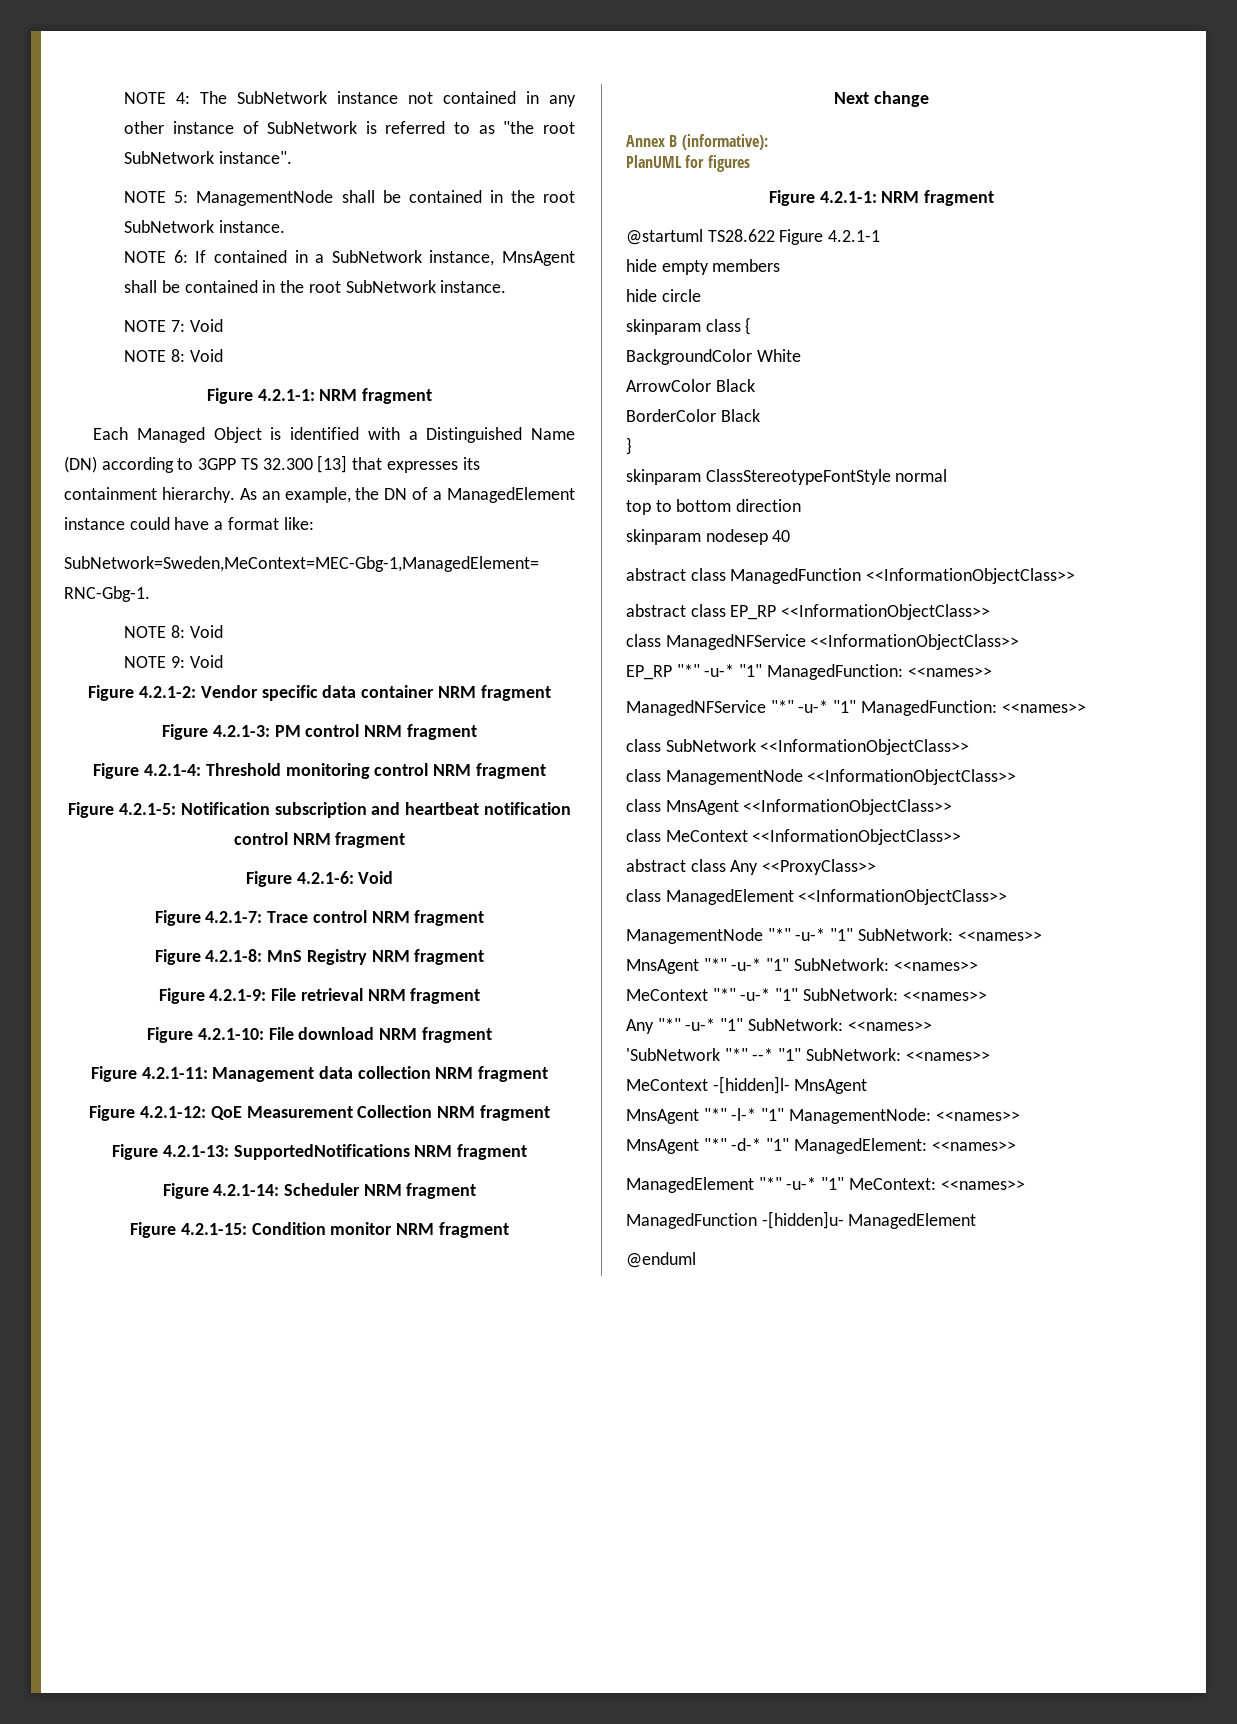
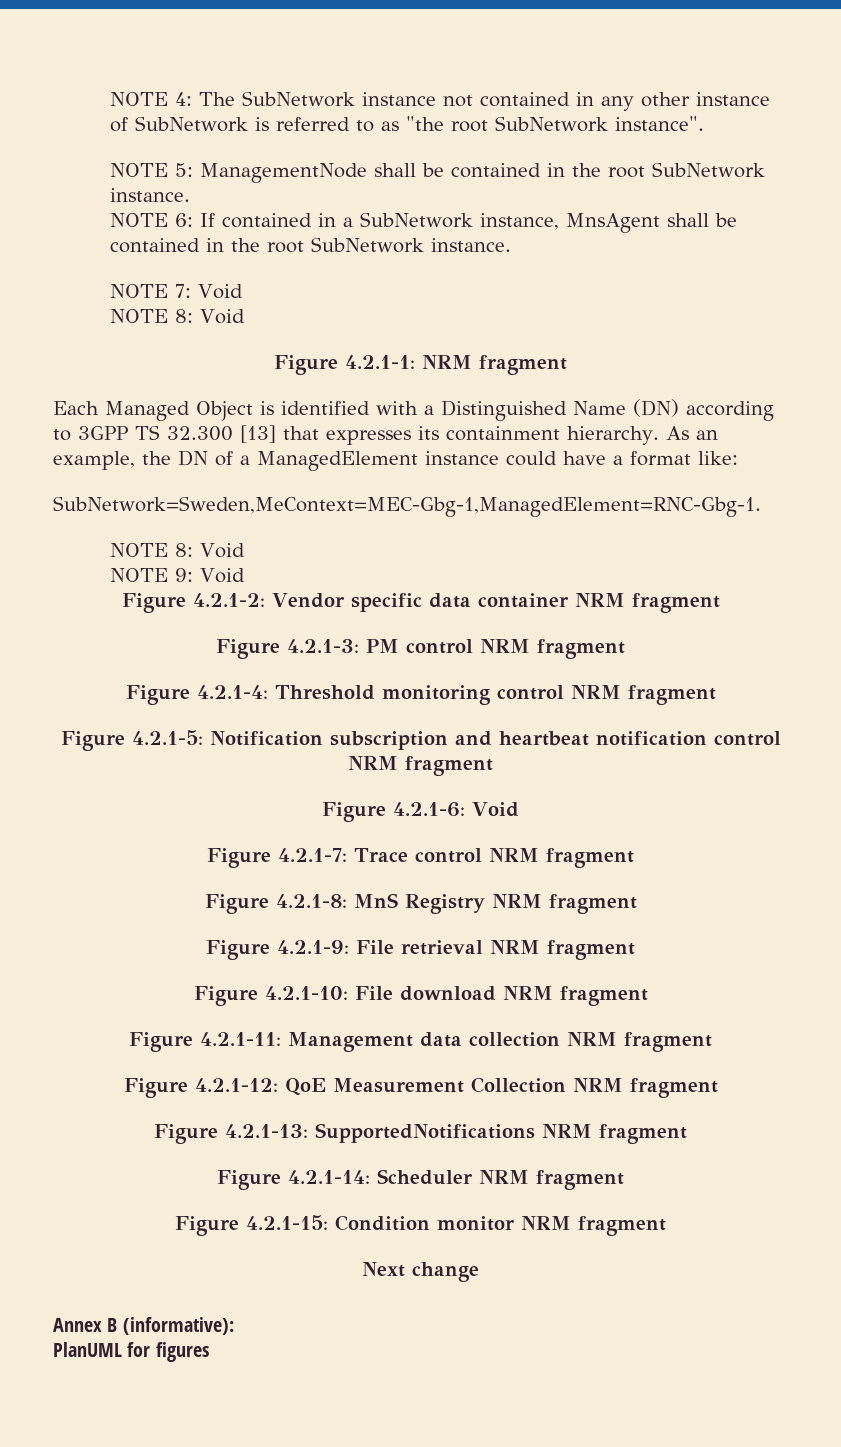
[768,190,995,206] [626,229,881,245] [626,259,781,275] [626,289,701,302] [626,317,752,335] [626,349,801,365] [626,379,755,392] [626,409,760,422] [626,437,632,455] [626,469,948,485] [626,499,802,515] [626,529,791,545] [626,568,1076,584] [626,604,991,620] [626,634,1020,650] [626,664,992,680] [626,700,1086,716] [626,739,970,755] [626,769,1017,785] [626,799,953,815] [626,829,962,845] [626,859,877,875] [626,889,1008,905] [626,928,1042,944] [626,958,978,974] [626,988,987,1001] [626,1018,932,1034] [626,1048,990,1061] [626,1076,868,1094] [626,1108,1020,1124] [626,1138,1016,1154] [626,1177,1025,1193] [626,1211,977,1229] [626,1252,696,1268] // Figure 4.2.1-1: NRM fragment // @startuml TS28.622 Figure 4.2.1-1 // hide empty members // hide circle // skinparam class { // BackgroundColor White // ArrowColor Black // BorderColor Black // } // skinparam ClassStereotypeFontStyle normal // top to bottom direction // skinparam nodesep 40 // abstract class ManagedFunction <<InformationObjectClass>> // abstract class EP_RP <<InformationObjectClass>> // class ManagedNFService <<InformationObjectClass>> // EP_RP "*" -u-* "1" ManagedFunction: <<names>> // ManagedNFService "*" -u-* "1" ManagedFunction: <<names>> // class SubNetwork <<InformationObjectClass>> // class ManagementNode <<InformationObjectClass>> // class MnsAgent <<InformationObjectClass>> // class MeContext <<InformationObjectClass>> // abstract class Any <<ProxyClass>> // class ManagedElement <<InformationObjectClass>> // ManagementNode "*" -u-* "1" SubNetwork: <<names>> // MnsAgent "*" -u-* "1" SubNetwork: <<names>> // MeContext "*" -u-* "1" SubNetwork: <<names>> // Any "*" -u-* "1" SubNetwork: <<names>> // 'SubNetwork "*" --* "1" SubNetwork: <<names>> // MeContext -[hidden]l- MnsAgent // MnsAgent "*" -l-* "1" ManagementNode: <<names>> // MnsAgent "*" -d-* "1" ManagedElement: <<names>> // ManagedElement "*" -u-* "1" MeContext: <<names>> // ManagedFunction -[hidden]u- ManagedElement // @enduml -> (209, 1352) none

